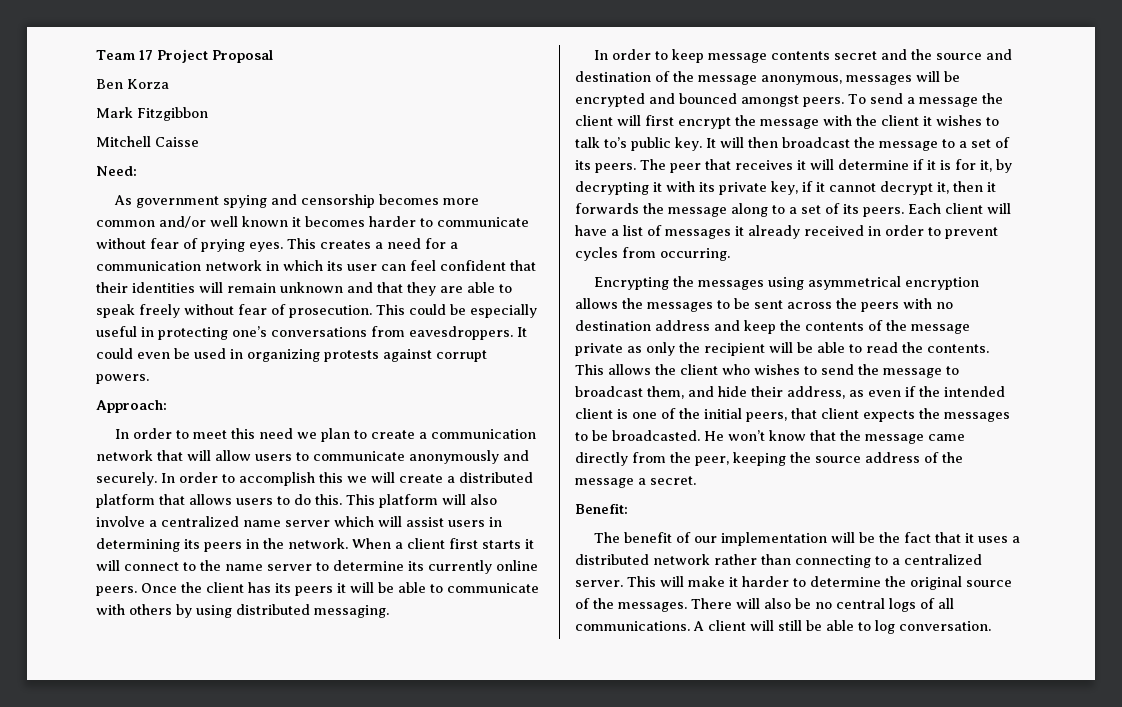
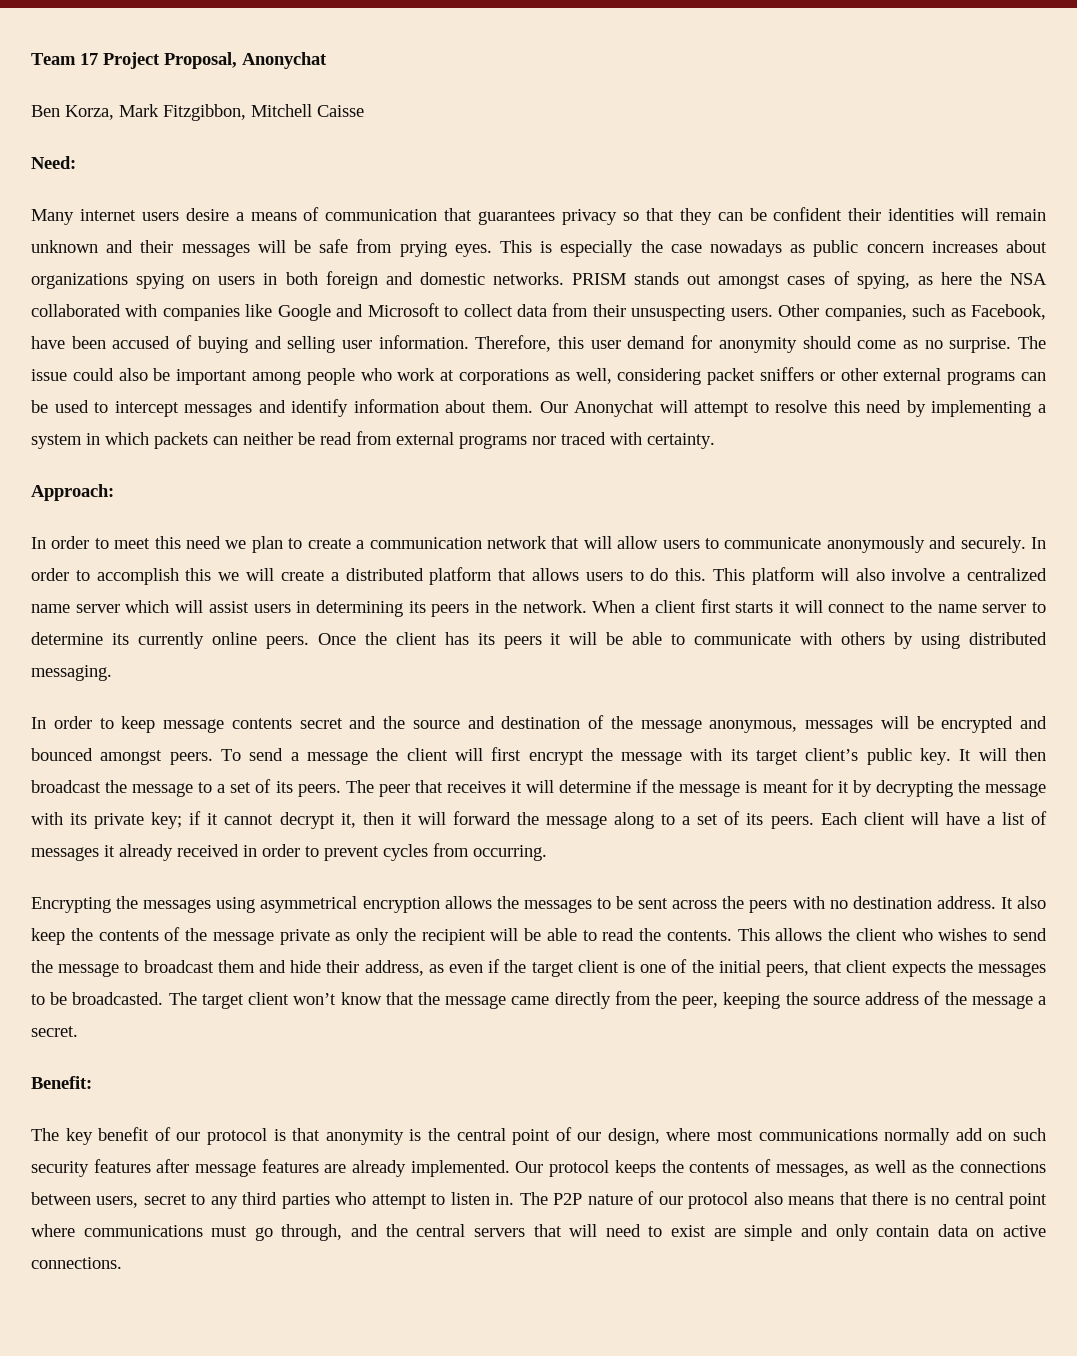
[211,50,273,63] Proposal -> [164,52,327,69] Proposal, Anonychat
[127,79,169,89] [96,107,208,121] Korza // Mark Fitzgibbon // -> [65,104,246,121] Korza, Mark Fitzgibbon,
[114,194,480,208] [96,216,529,228] [96,238,458,252] [96,260,536,271] As government spying and censorship becomes more common and/or well known it becomes harder to communicate without fear of prying eyes. This creates a need for a communication network in which its user can feel confident that -> [31,207,843,225] Many internet users desire a means of communication that guarantees privacy so that they can be confident
[377,282,512,296] [96,304,537,318] [96,326,527,340] [96,348,487,362] [96,374,149,384] that they are able to speak freely without fear of prosecution. This could be especially useful in protecting one’s conversations from eavesdroppers. It could even be used in organizing protests against corrupt powers. -> [140,239,1048,257] [31,271,1048,289] [31,303,1047,321] [31,335,1047,353] [31,367,1046,385] [31,399,1046,417] [31,431,715,449] their messages will be safe from prying eyes. This is especially the case nowadays as public concern increases about organizations spying on users in both foreign and domestic networks. PRISM stands out amongst cases of spying, as here the NSA collaborated with companies like Google and Microsoft to collect data from their unsuspecting users. Other companies, such as Facebook, have been accused of buying and selling user information. Therefore, this user demand for anonymity should come as no surprise. The issue could also be important among people who work at corporations as well, considering packet sniffers or other external programs can be used to intercept messages and identify information about them. Our Anonychat will attempt to resolve this need by implementing a system in which packets can neither be read from external programs nor traced with certainty.
[856,115,999,126] [575,137,627,148] the client it wishes to talk to’s -> [730,748,859,765] its target client’s
[927,159,1012,173] [575,181,662,195] it is for it, by decrypting it -> [652,779,1047,797] the message is meant for it by decrypting the message
[771,181,798,195] key, -> [151,812,183,829] key;
[575,203,639,214] forwards -> [417,811,511,825] will forward
[655,320,740,331] address and -> [936,896,1047,909] address. It also
[647,386,684,399] them, -> [217,960,255,973] them
[944,386,1005,397] intended -> [531,962,574,977] target
[704,431,724,441] He -> [168,992,290,1009] The target client
(621, 537) none -> [65,1128,93,1145] key
[721,532,1021,546] [575,554,982,568] [575,576,1012,590] [575,598,954,612] [575,620,991,634] implementation will be the fact that it uses a distributed network rather than connecting to a centralized server. This will make it harder to determine the original source of the messages. There will also be no central logs of all communications. A client will still be able to log conversation. -> [206,1127,1047,1145] [31,1159,1047,1177] [31,1191,1048,1209] [31,1224,1046,1241] [31,1257,122,1269] protocol is that anonymity is the central point of our design, where most communications normally add on such security features after message features are already implemented. Our protocol keeps the contents of messages, as well as the connections between users, secret to any third parties who attempt to listen in. The P2P nature of our protocol also means that there is no central point where communications must go through, and the central servers that will need to exist are simple and only contain data on active connections.

